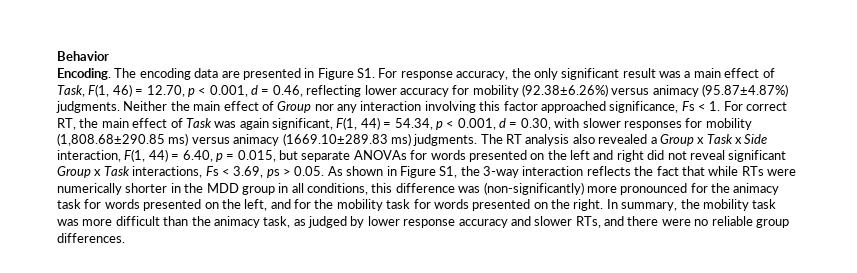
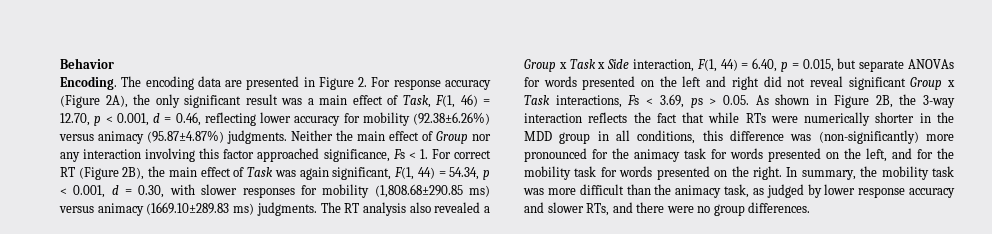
[357,68,375,78] S1. -> [358,77,368,87] 2.
[456,71,509,80] accuracy, -> [444,80,491,90] [60,95,128,108] accuracy (Figure 2A),
[57,118,76,130] RT, -> [60,167,145,180] RT (Figure 2B),
[439,166,458,178] S1, -> [875,95,893,108] 2B,
[711,216,753,226] reliable -> (711, 209) none

